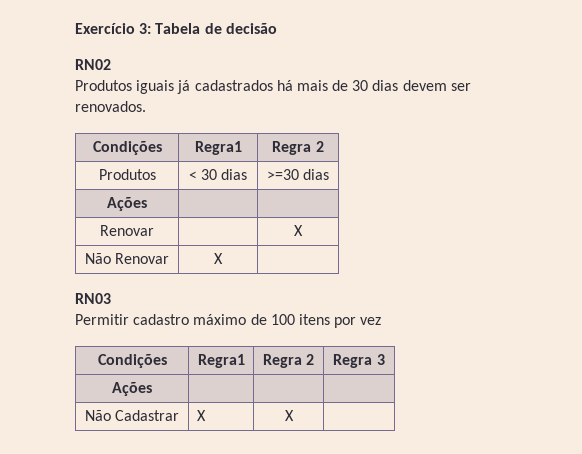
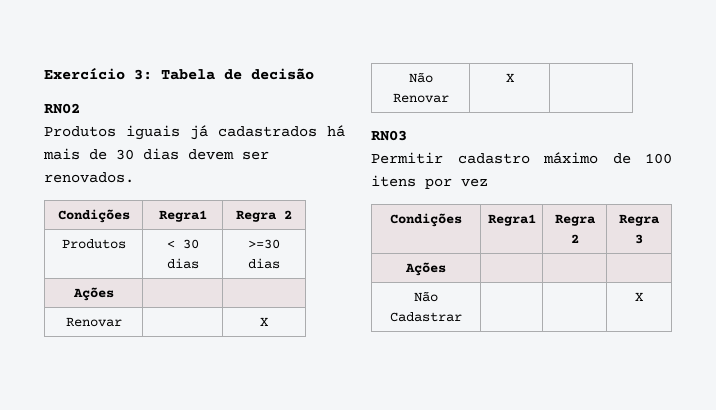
[196,410,206,421] [284,410,294,421] X | X | -> [635,292,644,301] | | X

